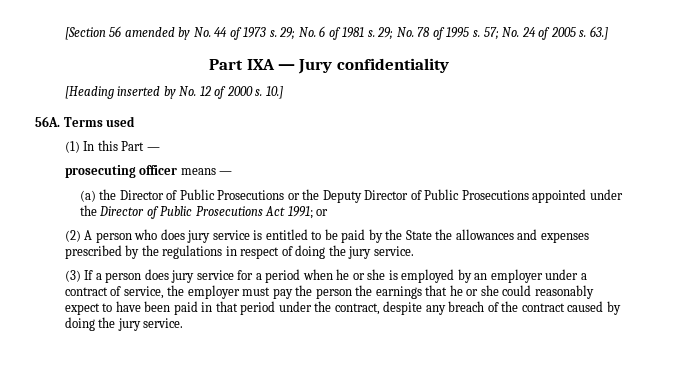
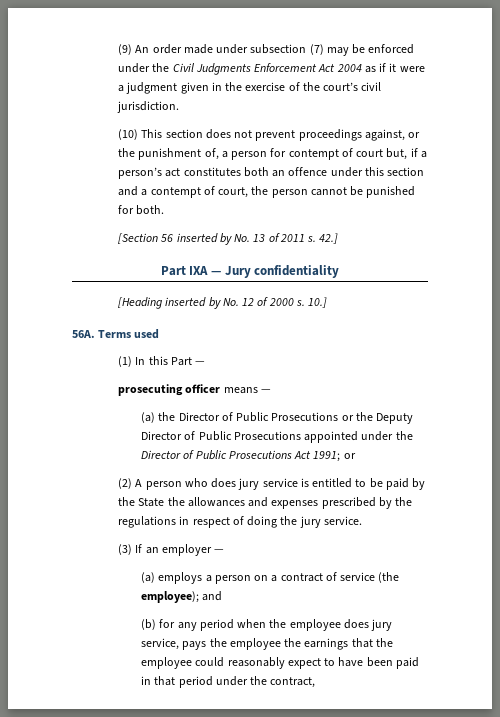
(64, 33) none -> [118,44,415,56] [118,63,425,75] [118,82,382,94] [117,101,180,113] [118,129,421,141] [118,148,427,160] [118,167,425,179] [118,186,416,198] [118,205,165,215] (9) An order made under subsection (7) may be enforced under the Civil Judgments Enforcement Act 2004 as if it were a judgment given in the exercise of the court’s civil jurisdiction. // (10) This section does not prevent proceedings against, or the punishment of, a person for contempt of court but, if a person’s act constitutes both an offence under this section and a contempt of court, the person cannot be punished for both. //
[124,26,608,40] amended by No. 44 of 1973 s. 29; No. 6 of 1981 s. 29; No. 78 of 1995 s. 57; No. 24 of 2005 s. 63.] -> [176,233,339,245] inserted by No. 13 of 2011 s. 42.]
[95,269,587,283] [64,285,499,299] a person does jury service for a period when he or she is employed by an employer under a contract of service, the employer must pay the person the earnings that he or she -> [145,544,225,556] [141,572,400,584] [141,591,223,603] [141,619,393,631] [141,638,393,650] [141,657,193,669] an employer — // (a) employs a person on a contract of service (the employee); and // (b) for any period when the employee does jury service, pays the employee the earnings that the employee
[383,301,621,315] [64,317,184,331] despite any breach of the contract caused by doing the jury service. -> (316, 682) none

